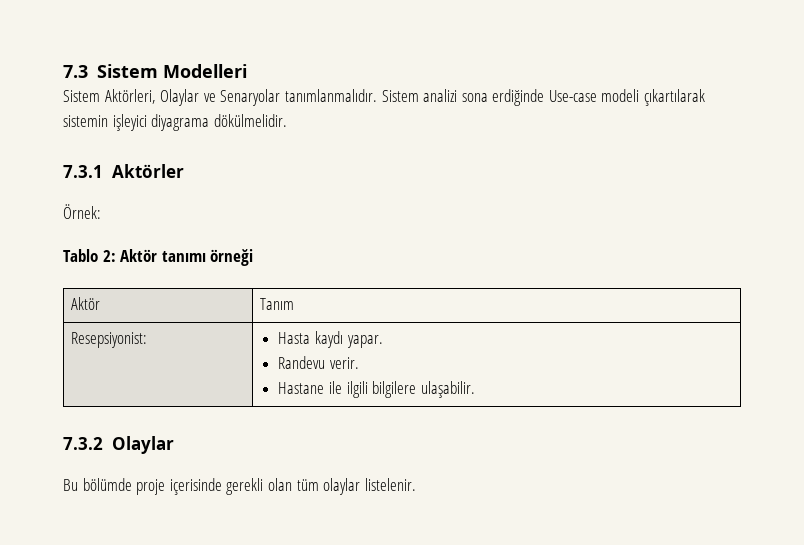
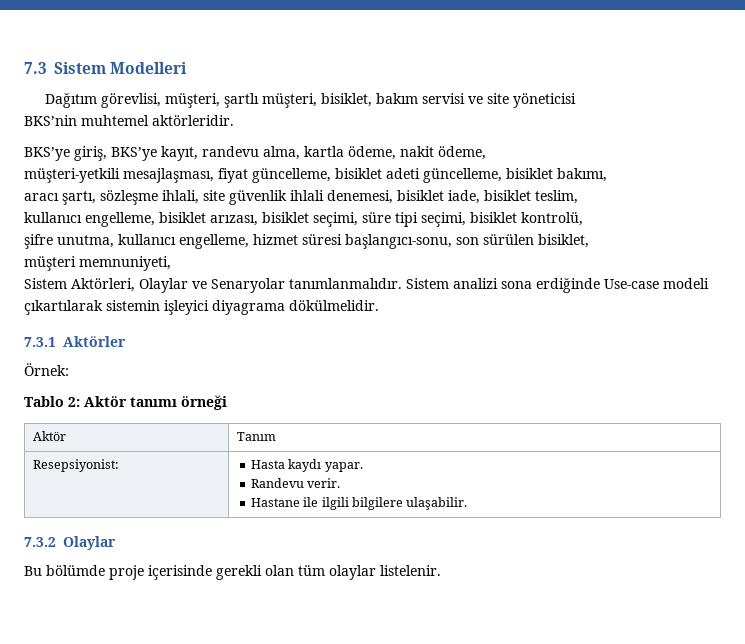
(247, 71) none -> [45,92,577,108] [24,115,234,126] [24,146,486,161] [24,168,607,183] [24,190,578,205] [24,212,583,227] [24,234,589,249] [24,256,171,271] // Dağıtım görevlisi, müşteri, şartlı müşteri, bisiklet, bakım servisi ve site yöneticisi // BKS’nin muhtemel aktörleridir. // BKS’ye giriş, BKS’ye kayıt, randevu alma, kartla ödeme, nakit ödeme, // müşteri-yetkili mesajlaşması, fiyat güncelleme, bisiklet adeti güncelleme, bisiklet bakımı, // aracı şartı, sözleşme ihlali, site güvenlik ihlali denemesi, bisiklet iade, bisiklet teslim, // kullanıcı engelleme, bisiklet arızası, bisiklet seçimi, süre tipi seçimi, bisiklet kontrolü, // şifre unutma, kullanıcı engelleme, hizmet süresi başlangıcı-sonu, son sürülen bisiklet, // müşteri memnuniyeti,

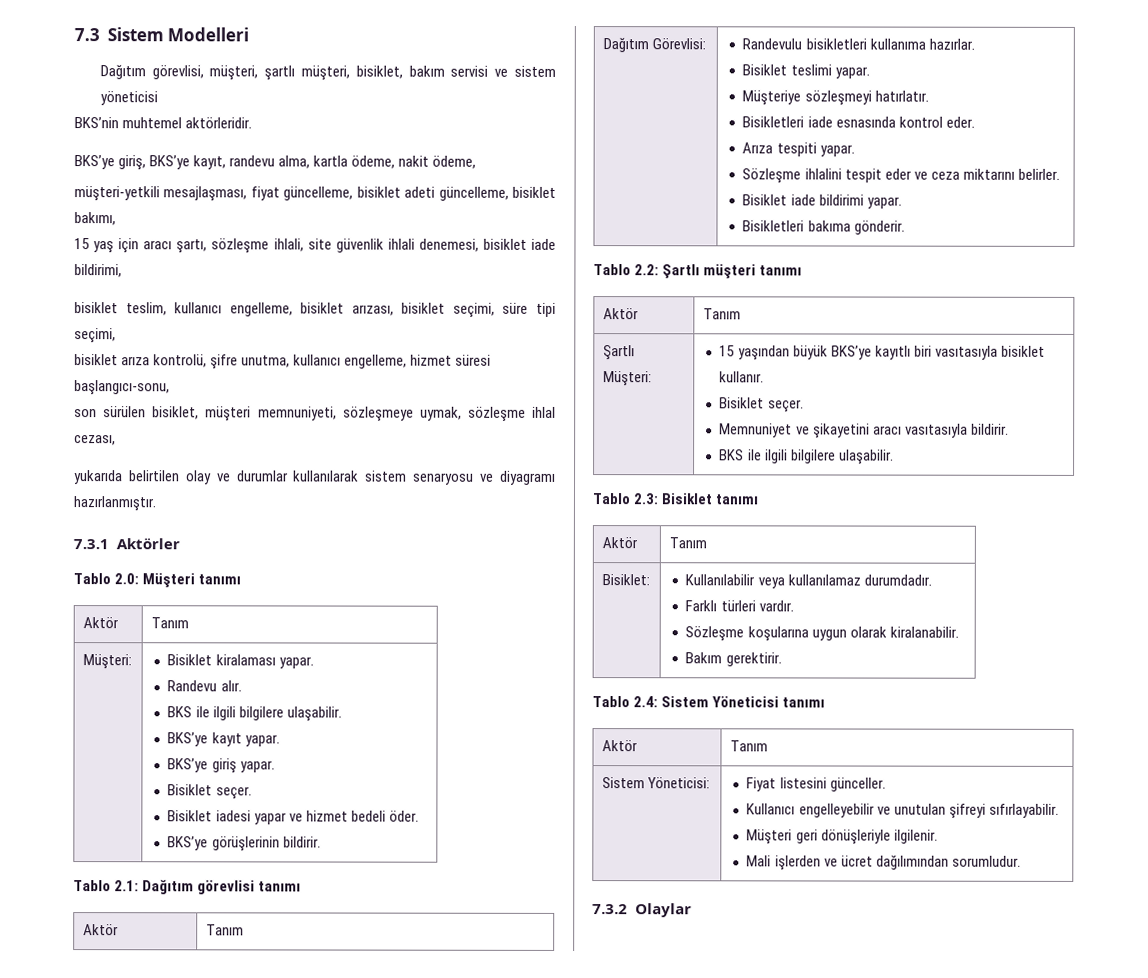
[487,93,510,104] site -> [514,65,556,77] sistem
(607, 175) none -> [74,238,140,254] 15 yaş için
[448,190,480,204] iade, -> [531,238,556,250] [74,264,122,278] iade bildirimi, //
(578, 197) // -> (167, 309) none
[470,212,517,223] bisiklet -> [74,354,151,366] // bisiklet arıza
(583, 219) // -> (208, 361) none
(452, 241) none -> (170, 388) //
(589, 241) // -> (200, 413) none
[24,277,709,293] [24,300,379,315] // Sistem Aktörleri, Olaylar ve Senaryolar tanımlanmalıdır. Sistem analizi sona erdiğinde Use-case modeli çıkartılarak sistemin işleyici diyagrama dökülmelidir. -> [342,406,556,422] [74,435,116,446] [74,470,557,485] [73,496,156,512] sözleşmeye uymak, sözleşme ihlal cezası, // yukarıda belirtilen olay ve durumlar kullanılarak sistem senaryosu ve diyagramı hazırlanmıştır.
[24,363,69,376] [24,395,227,410] [33,431,67,441] [237,432,277,441] [33,459,120,472] [250,459,322,472] // Örnek: // Tablo 2: Aktör tanımı örneği // Aktör | Tanım // Resepsiyonist: | Hasta kaydı -> [73,573,242,588] [82,617,119,629] [150,617,189,629] [82,654,132,670] [167,654,276,666] // Tablo 2.0: Müşteri tanımı // Aktör | Tanım // Müşteri: | Bisiklet kiralaması
[307,478,341,488] [250,497,468,510] [24,536,116,550] [24,565,441,580] verir. // Hastane ile ilgili bilgilere ulaşabilir. // 7.3.2 Olaylar // Bu bölümde proje içerisinde gerekli olan tüm olaylar listelenir. -> [220,680,242,692] [167,706,342,722] [167,732,280,747] [167,758,275,774] [167,784,252,800] [167,810,419,825] [167,836,321,852] [73,879,302,895] [82,924,119,936] [205,924,244,936] [602,37,707,53] [742,38,975,50] [742,64,870,79] [742,90,929,106] [742,116,975,128] [742,142,855,157] [742,168,1060,184] [742,194,902,209] [742,220,905,235] [593,264,803,279] [602,308,639,320] [702,308,741,320] [602,345,635,361] [602,371,652,387] [719,345,1045,361] [719,371,765,383] [719,397,804,413] [719,423,1009,439] [719,449,894,465] [592,493,759,505] [601,537,638,549] [668,537,707,549] [601,574,650,586] [685,574,932,589] [685,600,794,612] [685,626,959,642] [685,652,782,667] [592,696,826,708] [601,740,638,752] [729,740,768,752] [601,777,711,789] [746,777,886,792] [746,803,1059,819] [746,829,938,845] [746,854,1021,871] [592,903,692,918] alır. // BKS ile ilgili bilgilere ulaşabilir. // BKS’ye kayıt yapar. // BKS’ye giriş yapar. // Bisiklet seçer. // Bisiklet iadesi yapar ve hizmet bedeli öder. // BKS’ye görüşlerinin bildirir. // Tablo 2.1: Dağıtım görevlisi tanımı // Aktör | Tanım // Dağıtım Görevlisi: | Randevulu bisikletleri kullanıma hazırlar. // Bisiklet teslimi yapar. // Müşteriye sözleşmeyi hatırlatır. // Bisikletleri iade esnasında kontrol eder. // Arıza tespiti yapar. // Sözleşme ihlalini tespit eder ve ceza miktarını belirler. // Bisiklet iade bildirimi yapar. // Bisikletleri bakıma gönderir. // Tablo 2.2: Şartlı müşteri tanımı // Aktör | Tanım // Şartlı Müşteri: | 15 yaşından büyük BKS’ye kayıtlı biri vasıtasıyla bisiklet kullanır. // Bisiklet seçer. // Memnuniyet ve şikayetini aracı vasıtasıyla bildirir. // BKS ile ilgili bilgilere ulaşabilir. // Tablo 2.3: Bisiklet tanımı // Aktör | Tanım // Bisiklet: | Kullanılabilir veya kullanılamaz durumdadır. // Farklı türleri vardır. // Sözleşme koşularına uygun olarak kiralanabilir. // Bakım gerektirir. // Tablo 2.4: Sistem Yöneticisi tanımı // Aktör | Tanım // Sistem Yöneticisi: | Fiyat listesini günceller. // Kullanıcı engelleyebilir ve unutulan şifreyi sıfırlayabilir. // Müşteri geri dönüşleriyle ilgilenir. // Mali işlerden ve ücret dağılımından sorumludur. // 7.3.2 Olaylar

